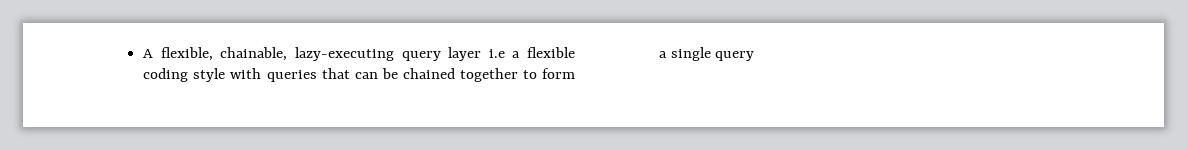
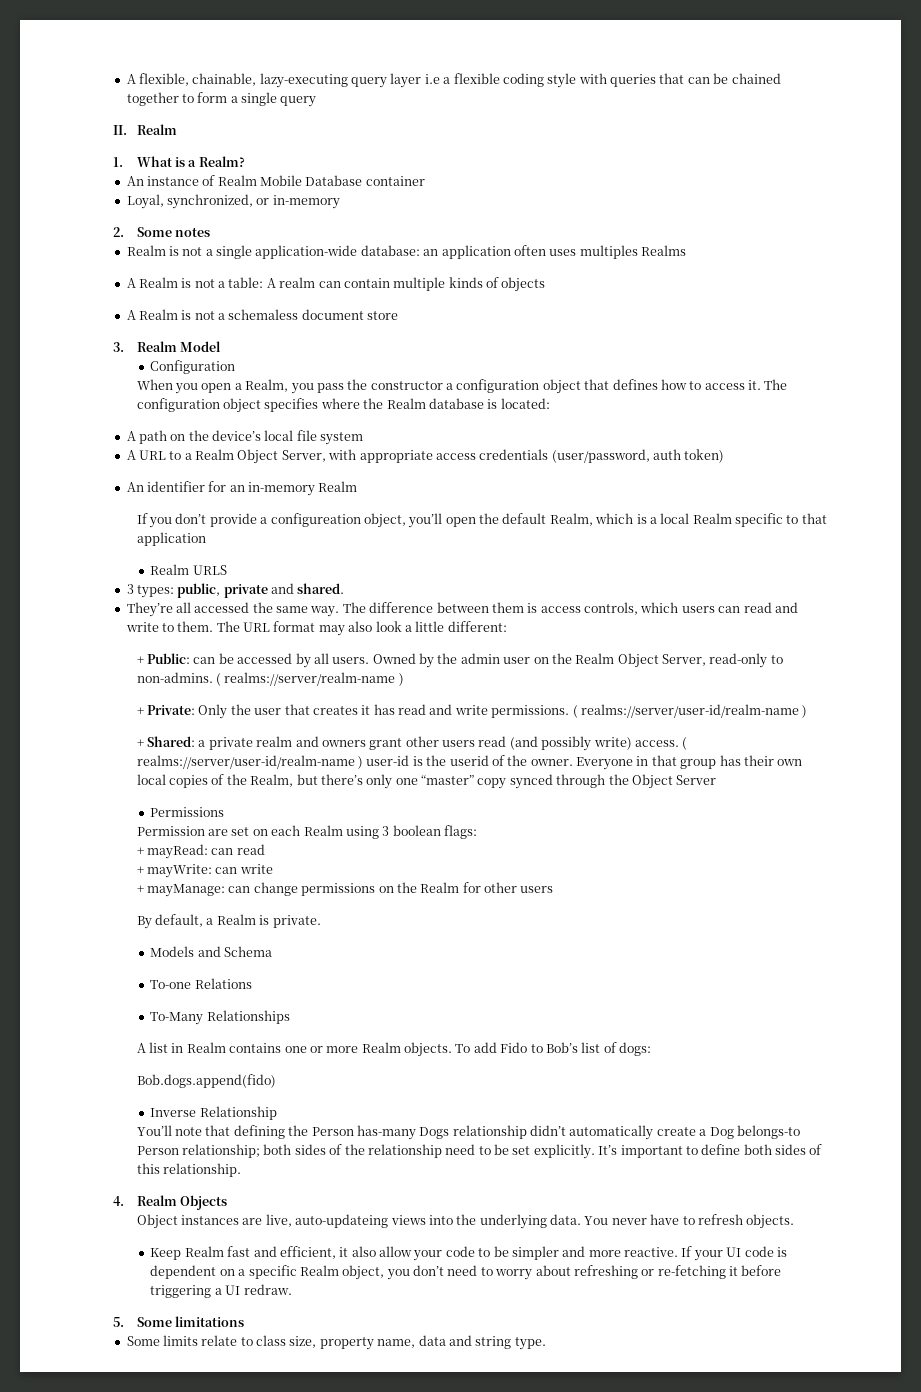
(755, 56) none -> [112,124,177,135] [112,156,245,167] [126,175,425,186] [126,194,340,209] [112,227,210,237] [126,245,687,259] [126,277,546,292] [126,309,399,320] [112,341,221,352] [150,360,236,374] [136,379,788,394] [136,398,550,413] [126,430,364,445] [126,449,725,464] [126,481,358,496] [136,513,827,528] [136,532,206,546] [150,564,227,575] [126,583,345,598] [126,602,798,617] [125,621,507,636] [136,653,783,668] [136,672,404,686] [136,704,808,719] [136,736,688,751] [136,755,803,770] [136,774,717,789] [150,807,225,817] [136,825,477,839] [136,844,265,859] [136,864,273,878] [136,882,554,897] [136,914,321,929] [150,946,273,957] [150,978,252,989] [150,1010,290,1025] [136,1042,651,1057] [136,1074,276,1088] [150,1106,277,1120] [136,1125,800,1140] [136,1144,823,1159] [136,1163,241,1177] [112,1195,227,1210] [136,1214,795,1229] [150,1246,787,1261] [150,1265,782,1280] [150,1284,292,1298] [112,1316,244,1327] [126,1335,546,1350] // II. Realm // 1. What is a Realm? // An instance of Realm Mobile Database container // Loyal, synchronized, or in-memory // 2. Some notes // Realm is not a single application-wide database: an application often uses multiples Realms // A Realm is not a table: A realm can contain multiple kinds of objects // A Realm is not a schemaless document store // 3. Realm Model // Configuration // When you open a Realm, you pass the constructor a configuration object that defines how to access it. The configuration object specifies where the Realm database is located: // A path on the device’s local file system // A URL to a Realm Object Server, with appropriate access credentials (user/password, auth token) // An identifier for an in-memory Realm // If you don’t provide a configureation object, you’ll open the default Realm, which is a local Realm specific to that application // Realm URLS // 3 types: public, private and shared. // They’re all accessed the same way. The difference between them is access controls, which users can read and write to them. The URL format may also look a little different: // + Public: can be accessed by all users. Owned by the admin user on the Realm Object Server, read-only to non-admins. ( realms://server/realm-name ) // + Private: Only the user that creates it has read and write permissions. ( realms://server/user-id/realm-name ) // + Shared: a private realm and owners grant other users read (and possibly write) access. ( realms://server/user-id/realm-name ) user-id is the userid of the owner. Everyone in that group has their own local copies of the Realm, but there’s only one “master” copy synced through the Object Server // Permissions // Permission are set on each Realm using 3 boolean flags: // + mayRead: can read // + mayWrite: can write // + mayManage: can change permissions on the Realm for other users // By default, a Realm is private. // Models and Schema // To-one Relations // To-Many Relationships // A list in Realm contains one or more Realm objects. To add Fido to Bob’s list of dogs: // Bob.dogs.append(fido) // Inverse Relationship // You’ll note that defining the Person has-many Dogs relationship didn’t automatically create a Dog belongs-to Person relationship; both sides of the relationship need to be set explicitly. It’s important to define both sides of this relationship. // 4. Realm Objects // Object instances are live, auto-updateing views into the underlying data. You never have to refresh objects. // Keep Realm fast and efficient, it also allow your code to be simpler and more reactive. If your UI code is dependent on a specific Realm object, you don’t need to worry about refreshing or re-fetching it before triggering a UI redraw. // 5. Some limitations // Some limits relate to class size, property name, data and string type.

